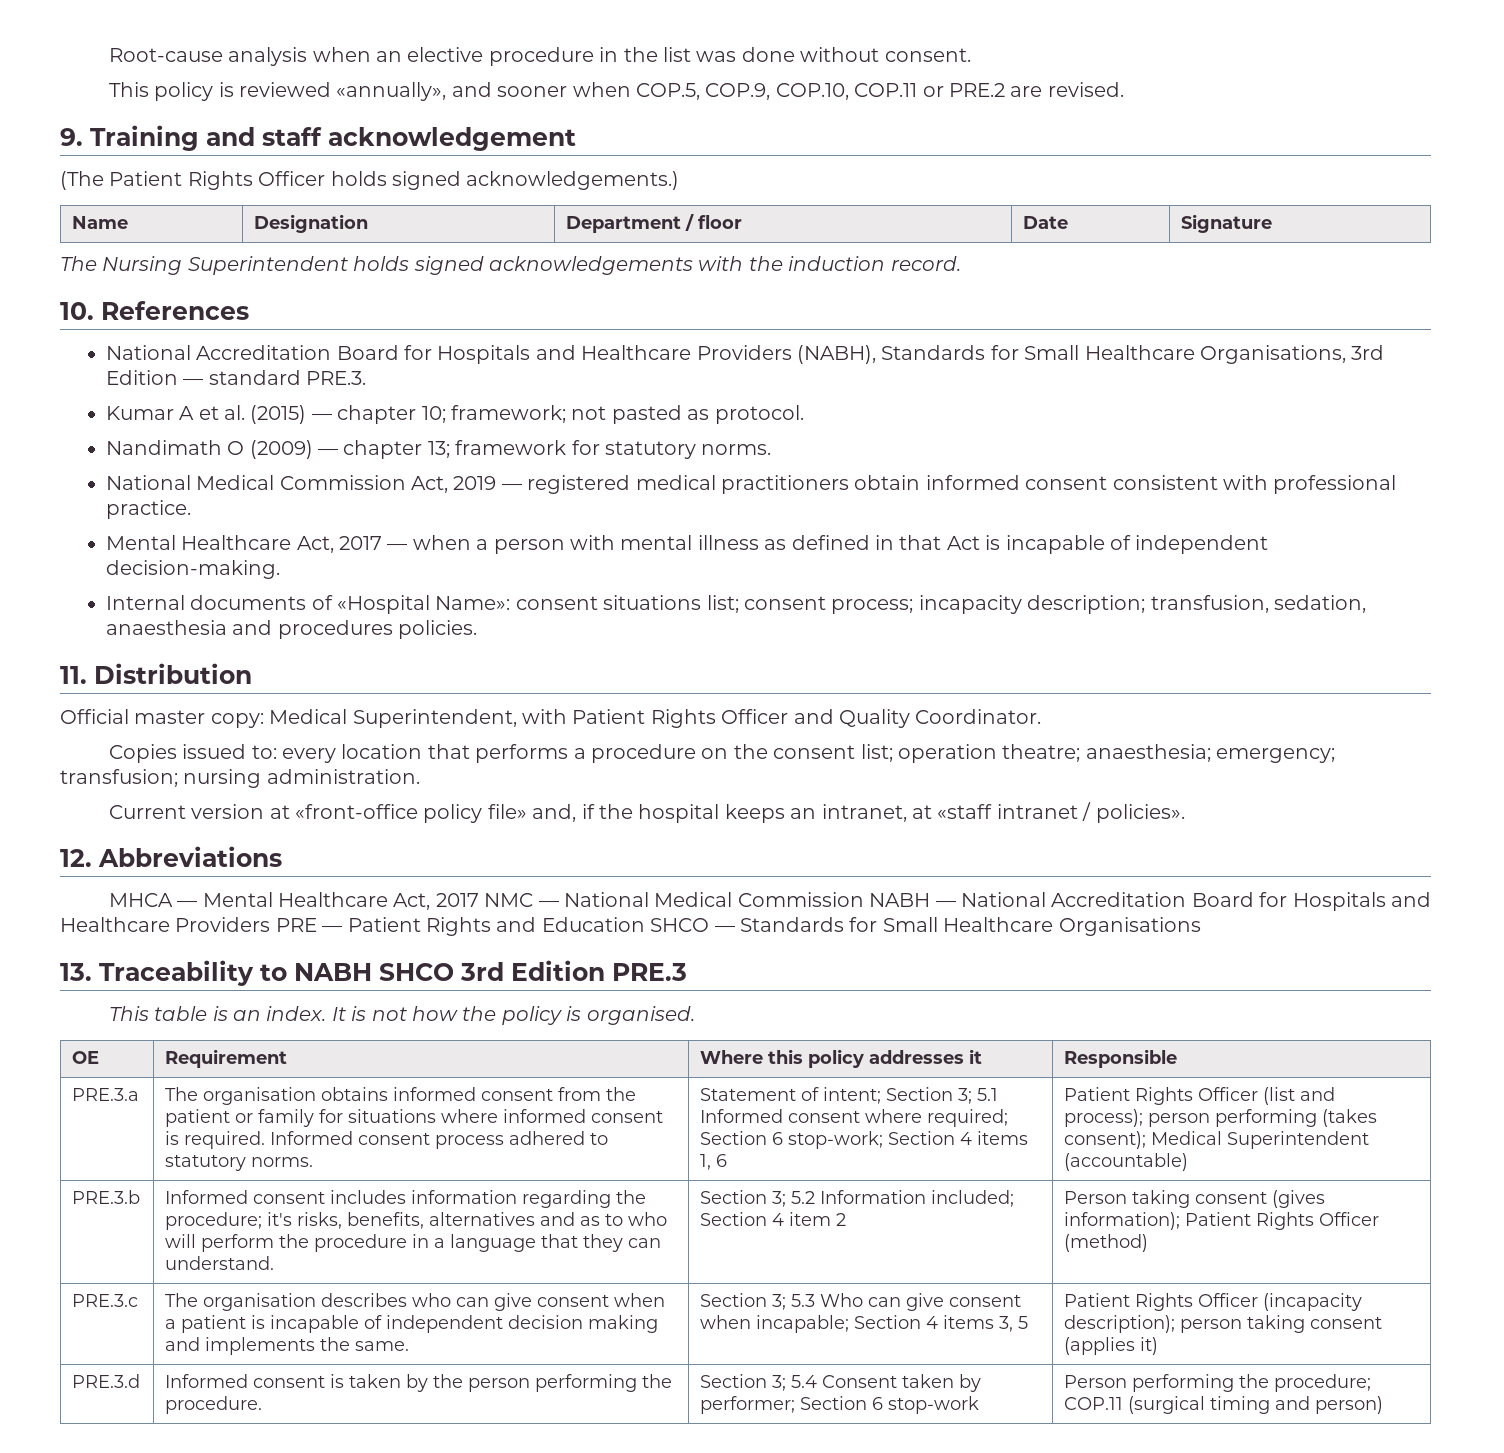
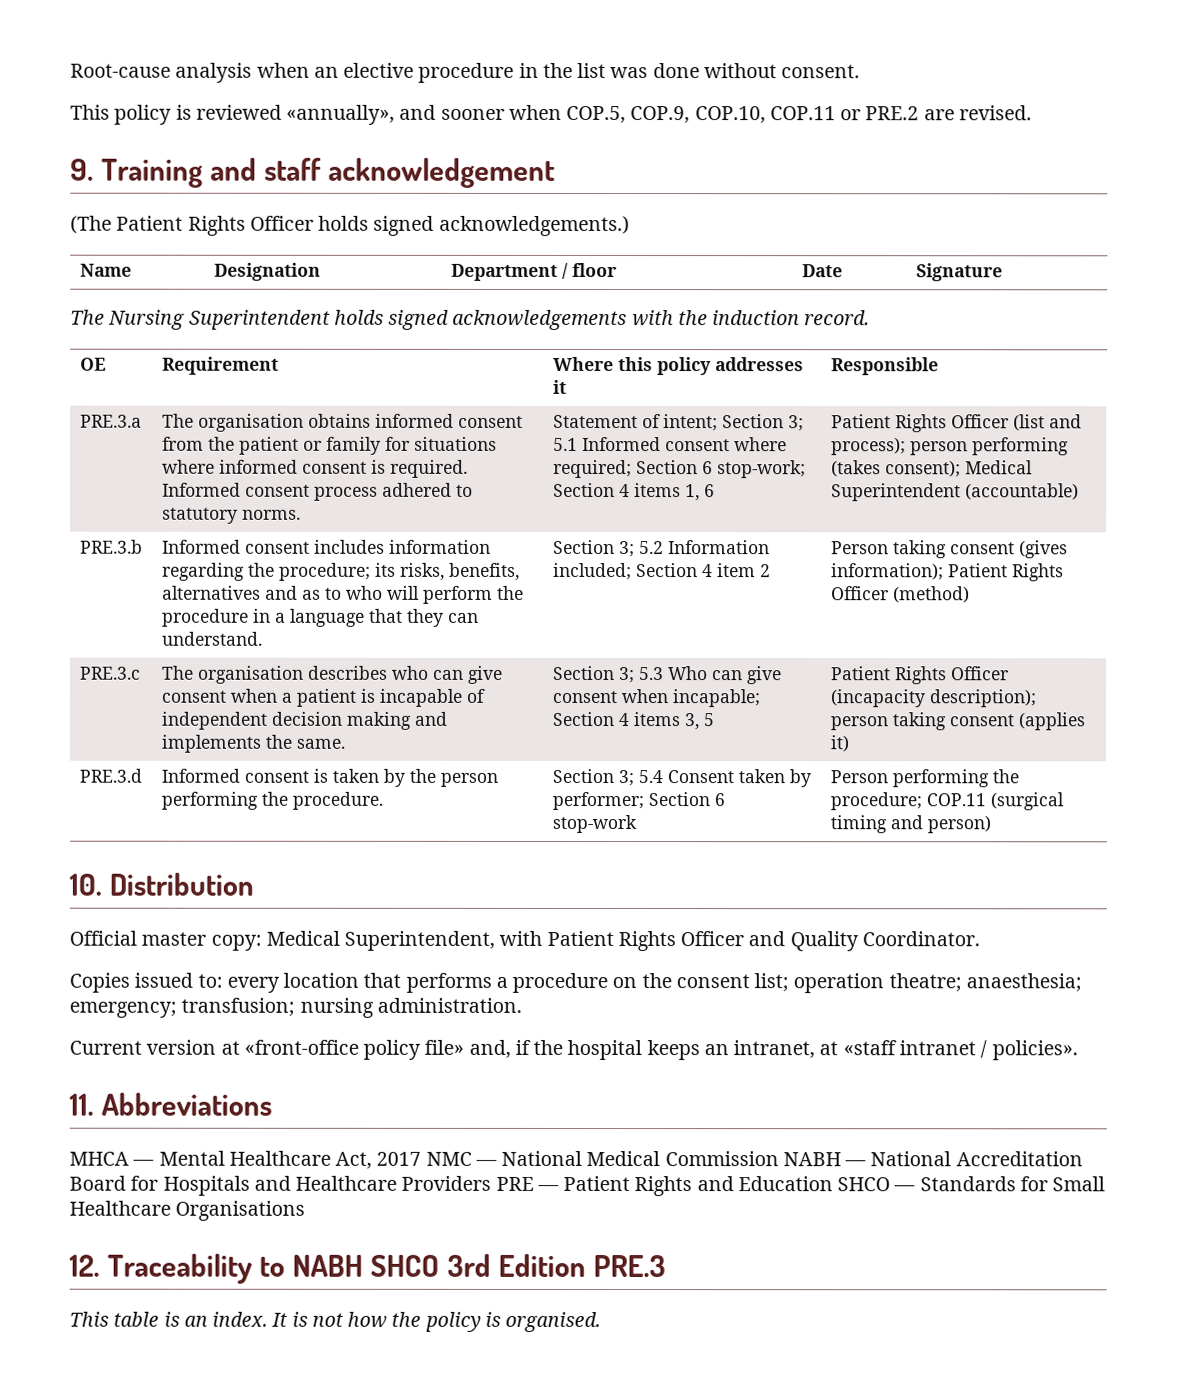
[60,301,249,320] [105,345,1385,364] [105,370,366,385] [105,405,804,424] [105,440,772,459] [105,475,1397,494] [105,500,191,519] [105,535,1269,554] [105,560,280,579] [105,595,1366,614] [105,620,477,639] [60,663,252,684] [60,709,1042,728] [108,744,1336,763] [60,769,420,788] [108,802,1185,823] [60,846,282,867] [108,892,1431,911] [60,917,1201,936] [60,960,687,986] [108,1006,695,1025] // 10. References // National Accreditation Board for Hospitals and Healthcare Providers (NABH), Standards for Small Healthcare Organisations, 3rd Edition — standard PRE.3. // Kumar A et al. (2015) — chapter 10; framework; not pasted as protocol. // Nandimath O (2009) — chapter 13; framework for statutory norms. // National Medical Commission Act, 2019 — registered medical practitioners obtain informed consent consistent with professional practice. // Mental Healthcare Act, 2017 — when a person with mental illness as defined in that Act is incapable of independent decision-making. // Internal documents of «Hospital Name»: consent situations list; consent process; incapacity description; transfusion, sedation, anaesthesia and procedures policies. // 11. Distribution // Official master copy: Medical Superintendent, with Patient Rights Officer and Quality Coordinator. // Copies issued to: every location that performs a procedure on the consent list; operation theatre; anaesthesia; emergency; transfusion; nursing administration. // Current version at «front-office policy file» and, if the hospital keeps an intranet, at «staff intranet / policies». // 12. Abbreviations // MHCA — Mental Healthcare Act, 2017 NMC — National Medical Commission NABH — National Accreditation Board for Hospitals and Healthcare Providers PRE — Patient Rights and Education SHCO — Standards for Small Healthcare Organisations // 13. Traceability to NABH SHCO 3rd Edition PRE.3 // This table is an index. It is not how the policy is organised. -> (871, 318) none
[267,1212,293,1226] it's -> [374,562,396,577] its
(1384, 1405) none -> [69,872,255,896] [69,930,980,952] [69,972,1082,994] [69,997,522,1018] [69,1039,1078,1061] [69,1092,273,1116] [69,1150,1083,1169] [69,1175,1106,1197] [69,1200,306,1221] [69,1253,666,1284] [69,1311,602,1333] // 10. Distribution // Official master copy: Medical Superintendent, with Patient Rights Officer and Quality Coordinator. // Copies issued to: every location that performs a procedure on the consent list; operation theatre; anaesthesia; emergency; transfusion; nursing administration. // Current version at «front-office policy file» and, if the hospital keeps an intranet, at «staff intranet / policies». // 11. Abbreviations // MHCA — Mental Healthcare Act, 2017 NMC — National Medical Commission NABH — National Accreditation Board for Hospitals and Healthcare Providers PRE — Patient Rights and Education SHCO — Standards for Small Healthcare Organisations // 12. Traceability to NABH SHCO 3rd Edition PRE.3 // This table is an index. It is not how the policy is organised.

